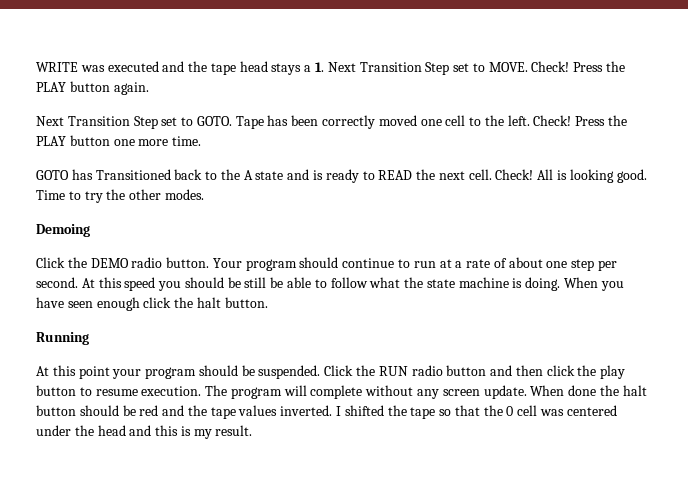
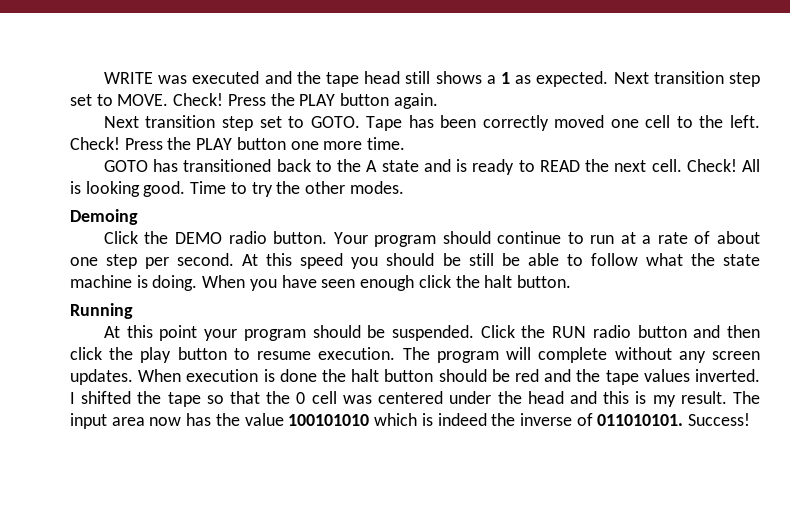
[271,62,450,75] stays a 1. Next Transition Step -> [405,71,760,87] still shows a 1 as expected. Next transition step
[67,116,158,129] Transition Step -> [145,115,254,131] transition step
[95,169,171,180] Transitioned -> [183,159,272,172] transitioned
[483,385,565,399] update. When -> [70,369,275,385] updates. When execution is
(253, 430) none -> [733,391,761,404] [70,413,751,429] The input area now has the value 100101010 which is indeed the inverse of 011010101. Success!

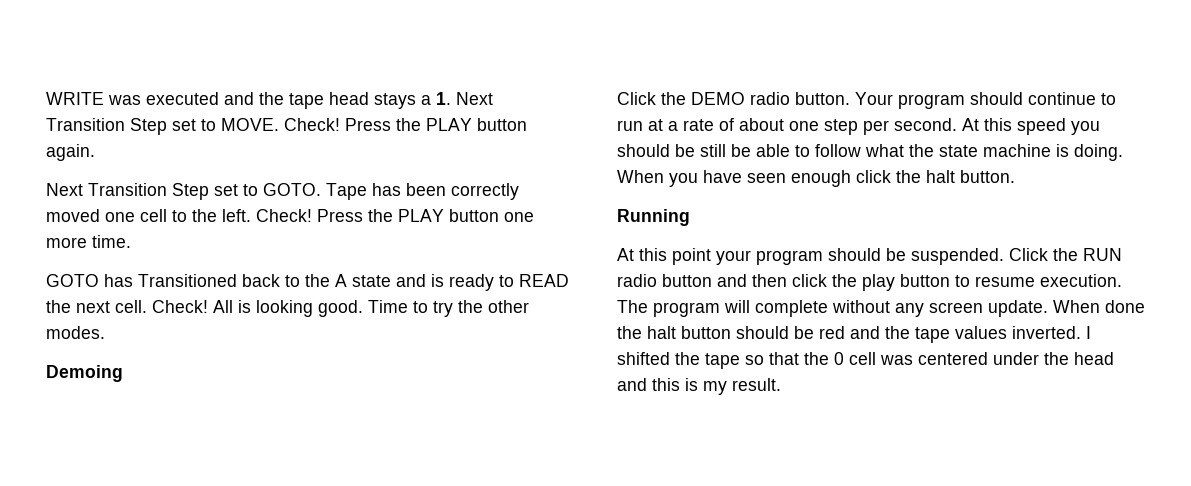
[405,71,760,87] still shows a 1 as expected. Next transition step -> [374,92,493,109] [46,118,167,135] stays a 1. Next Transition Step
[145,115,254,131] transition step -> [88,183,209,200] Transition Step
[183,159,272,172] transitioned -> [138,274,237,287] Transitioned
[70,369,275,385] updates. When execution is -> [988,300,1100,317] update. When
[733,391,761,404] [70,413,751,429] The input area now has the value 100101010 which is indeed the inverse of 011010101. Success! -> (781, 384) none

